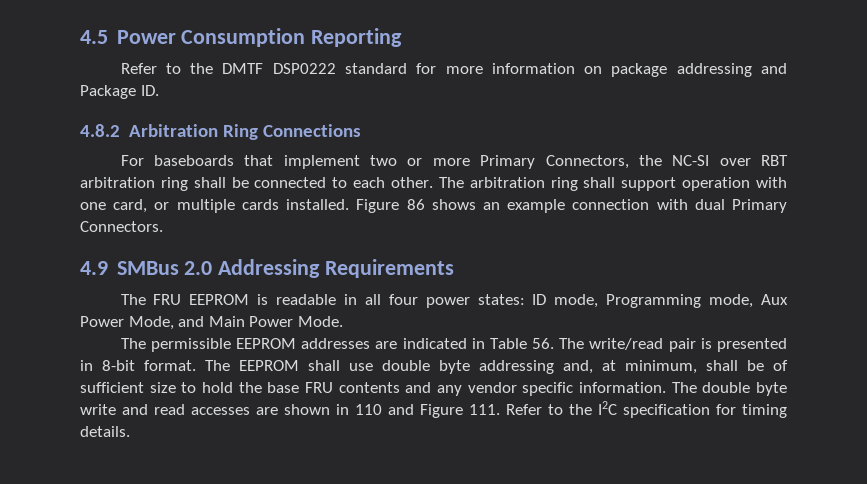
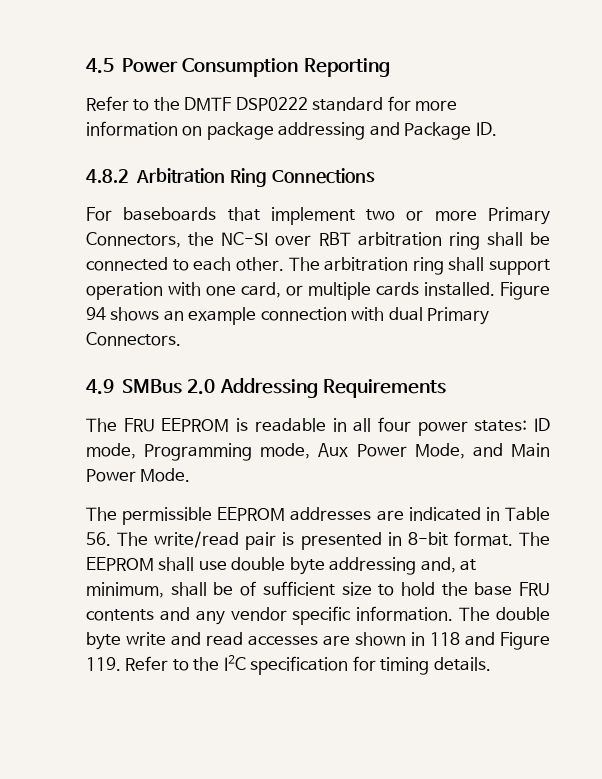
[406,199,425,210] 86 -> [86,307,106,320] 94
[355,404,382,415] 110 -> [430,632,461,646] 118
[469,404,500,415] 111. -> [86,657,121,671] 119.

